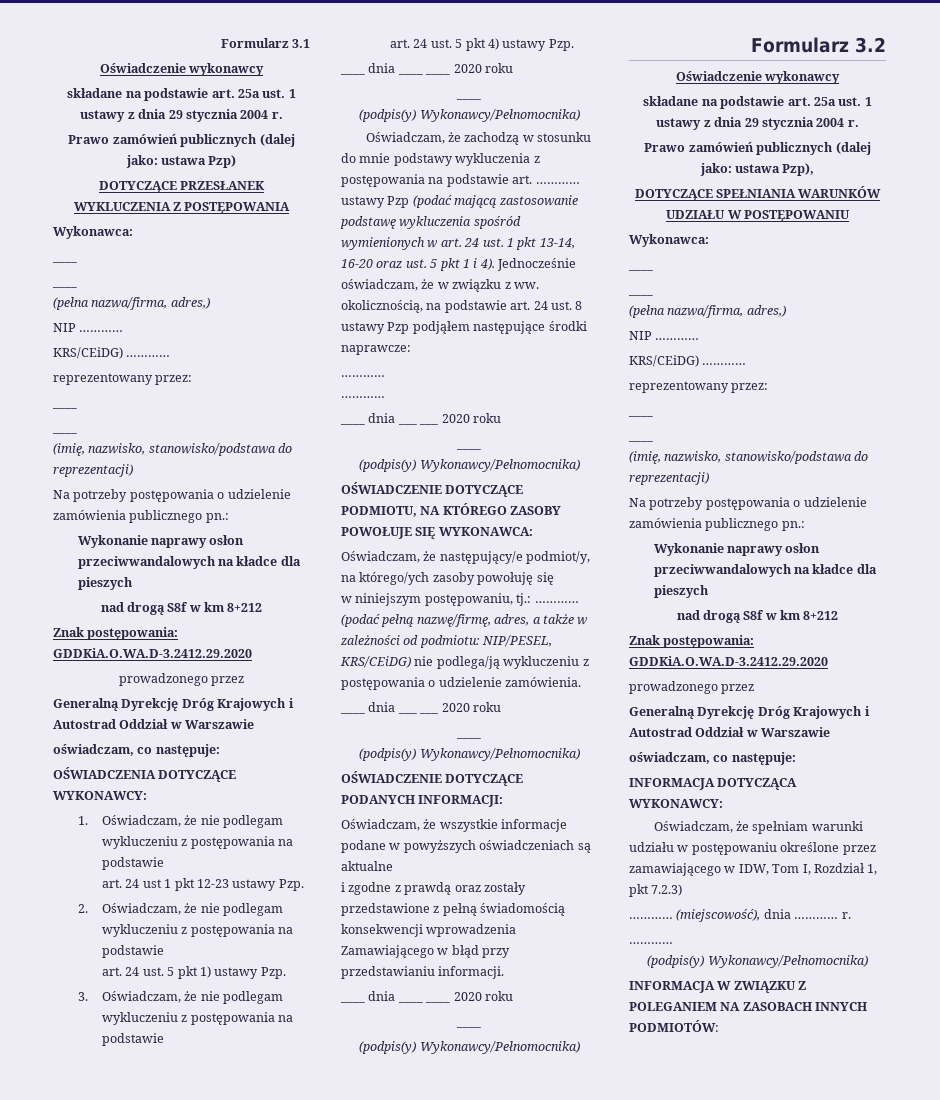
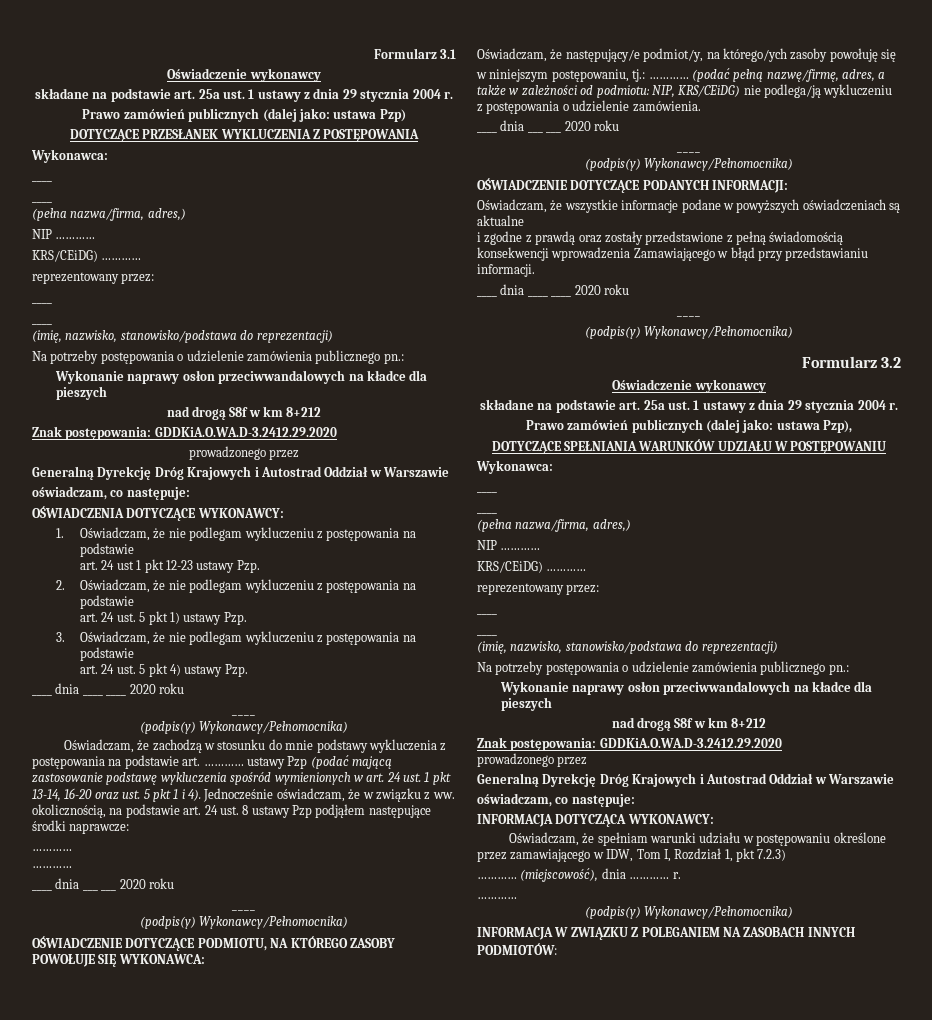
[482,635,553,647] NIP/PESEL, -> [651,85,675,98] NIP,

